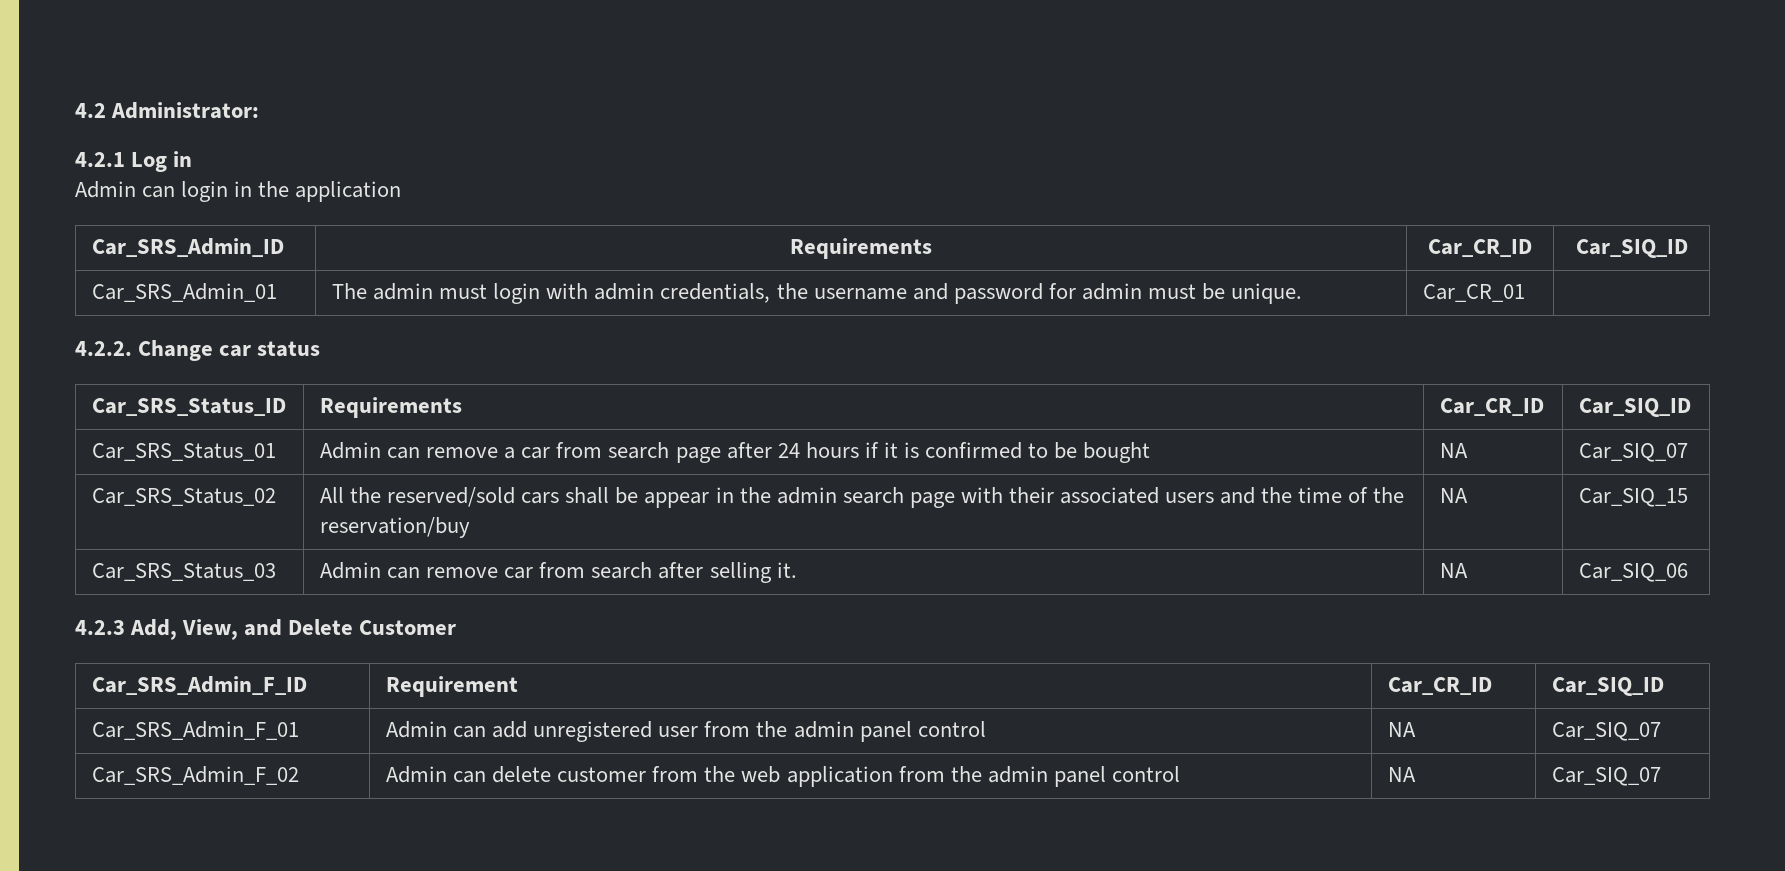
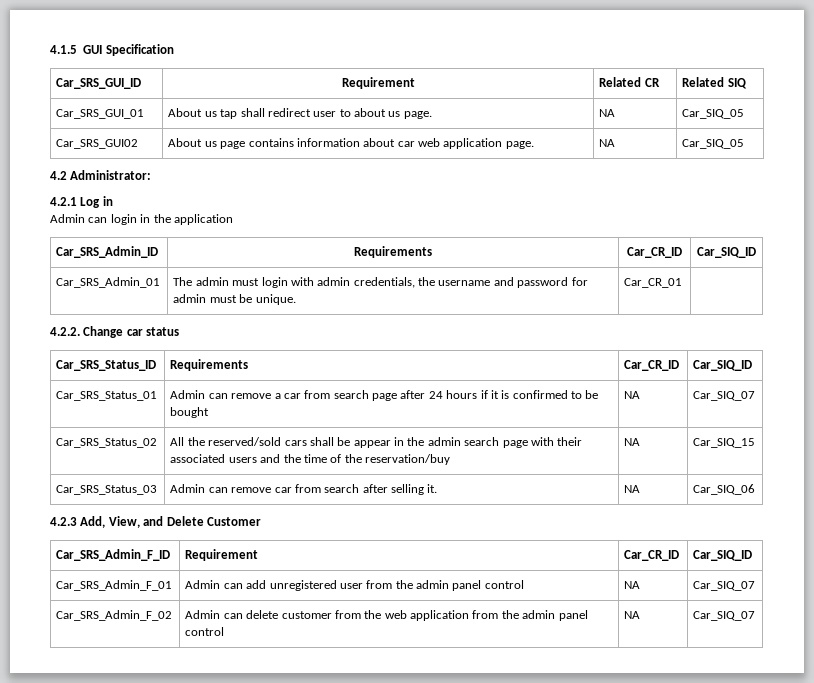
(75, 110) none -> [50,44,174,56] [56,78,142,89] [341,77,415,89] [599,77,660,87] [682,77,747,89] [56,109,145,119] [168,108,432,119] [599,109,616,117] [682,109,745,119] [56,139,139,149] [168,138,534,149] [599,139,616,147] [682,139,745,149] 4.1.5 GUI Specification // Car_SRS_GUI_ID | Requirement | Related CR | Related SIQ // Car_SRS_GUI_01 | About us tap shall redirect user to about us page. | NA | Car_SIQ_05 // Car_SRS_GUI02 | About us page contains information about car web application page. | NA | Car_SIQ_05 //

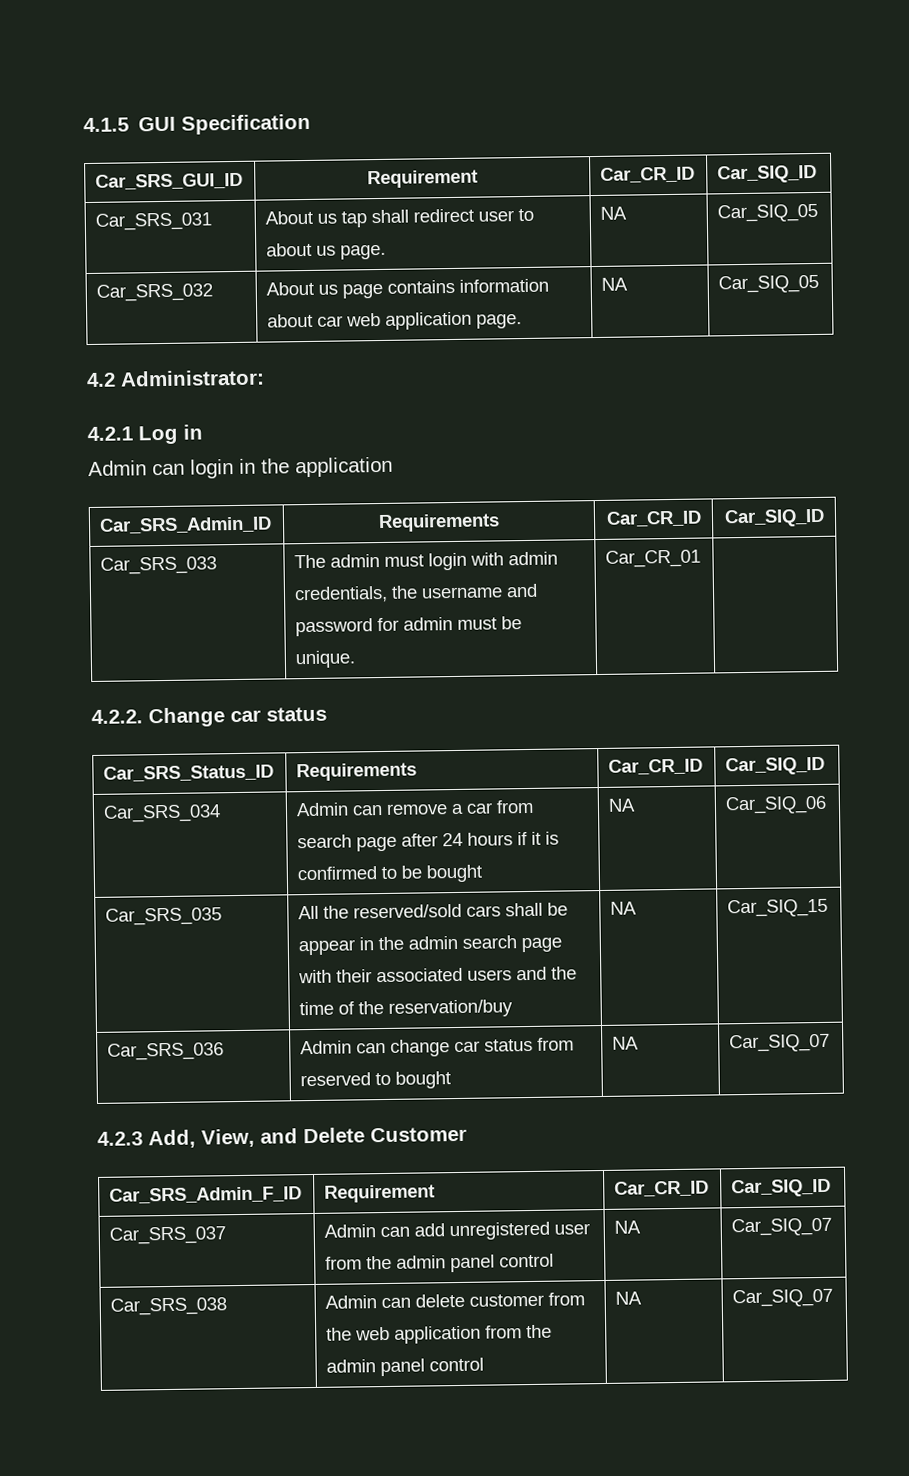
[599,77,660,87] [682,77,747,89] [56,109,145,119] Related CR | Related SIQ // Car_SRS_GUI_01 -> [600,166,696,183] [717,164,818,184] [95,212,213,231] Car_CR_ID | Car_SIQ_ID // Car_SRS_031
[56,139,139,149] Car_SRS_GUI02 -> [96,283,214,302] Car_SRS_032
[56,277,161,288] Car_SRS_Admin_01 -> [100,556,218,575] Car_SRS_033
[56,391,158,401] Car_SRS_Status_01 -> [103,804,222,823] Car_SRS_034
[693,391,756,401] [56,438,158,448] Car_SIQ_07 // Car_SRS_Status_02 -> [725,795,828,815] [105,907,223,926] Car_SIQ_06 // Car_SRS_035
[56,485,158,495] [170,484,438,495] [624,485,641,493] [693,484,756,495] Car_SRS_Status_03 | Admin can remove car from search after selling it. | NA | Car_SIQ_06 -> [107,1042,225,1061] [300,1037,575,1057] [300,1071,452,1089] [612,1036,640,1050] [729,1033,831,1053] Car_SRS_036 | Admin can change car status from reserved to bought | NA | Car_SIQ_07
[56,580,173,591] Car_SRS_Admin_F_01 -> [109,1226,227,1245] Car_SRS_037
[56,610,173,621] Car_SRS_Admin_F_02 -> [110,1297,228,1316] Car_SRS_038

